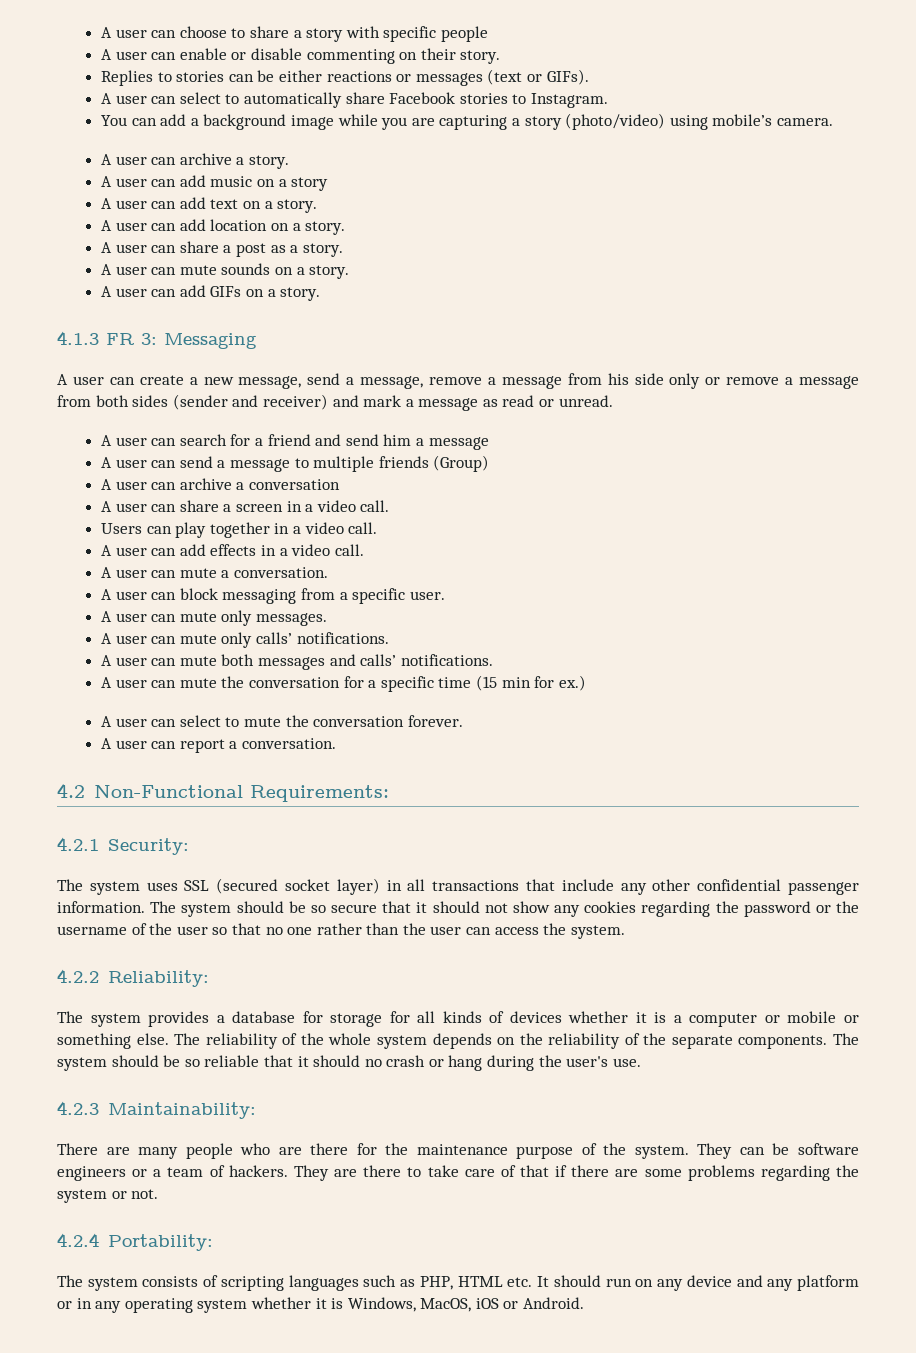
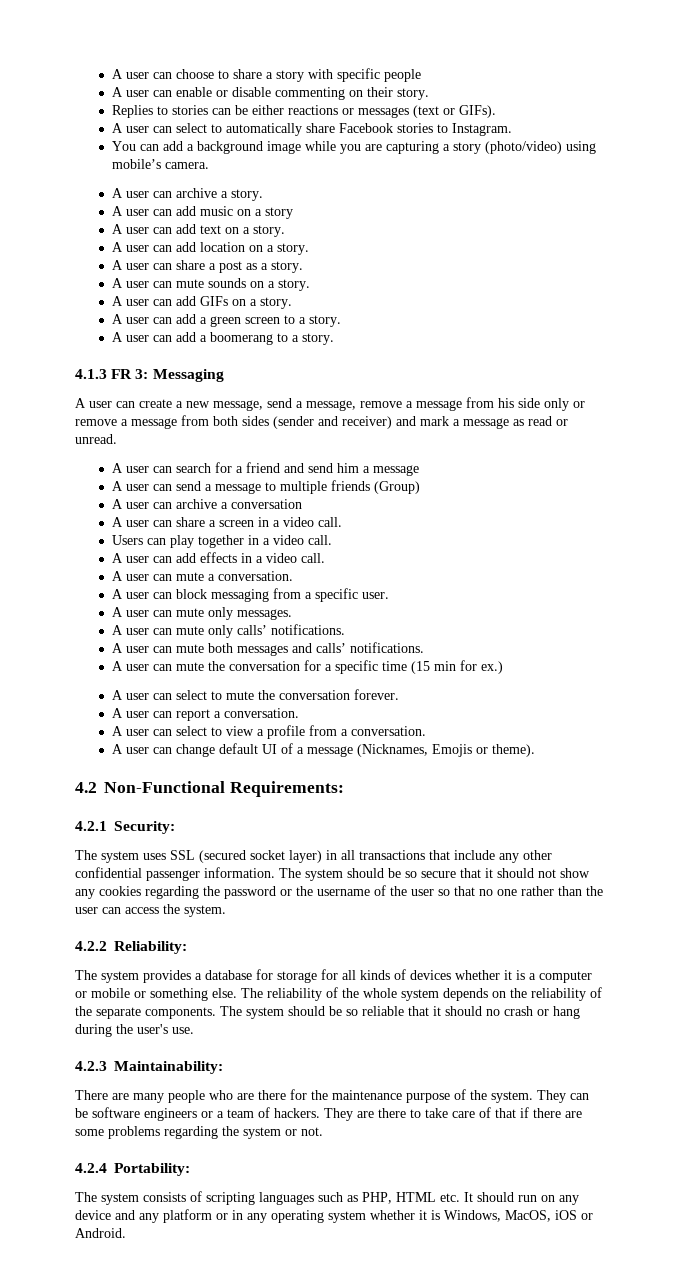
(321, 294) none -> [111,314,341,327] [111,332,334,345] // A user can add a green screen to a story. // A user can add a boomerang to a story.
(337, 743) none -> [111,725,426,739] [111,743,535,757] // A user can select to view a profile from a conversation. // A user can change default UI of a message (Nicknames, Emojis or theme).

